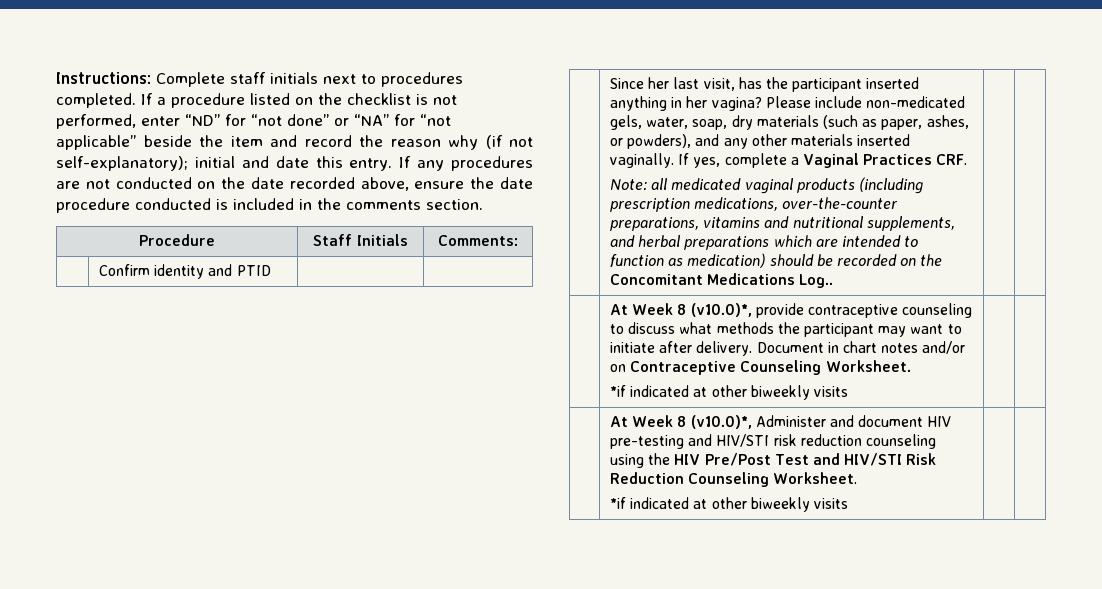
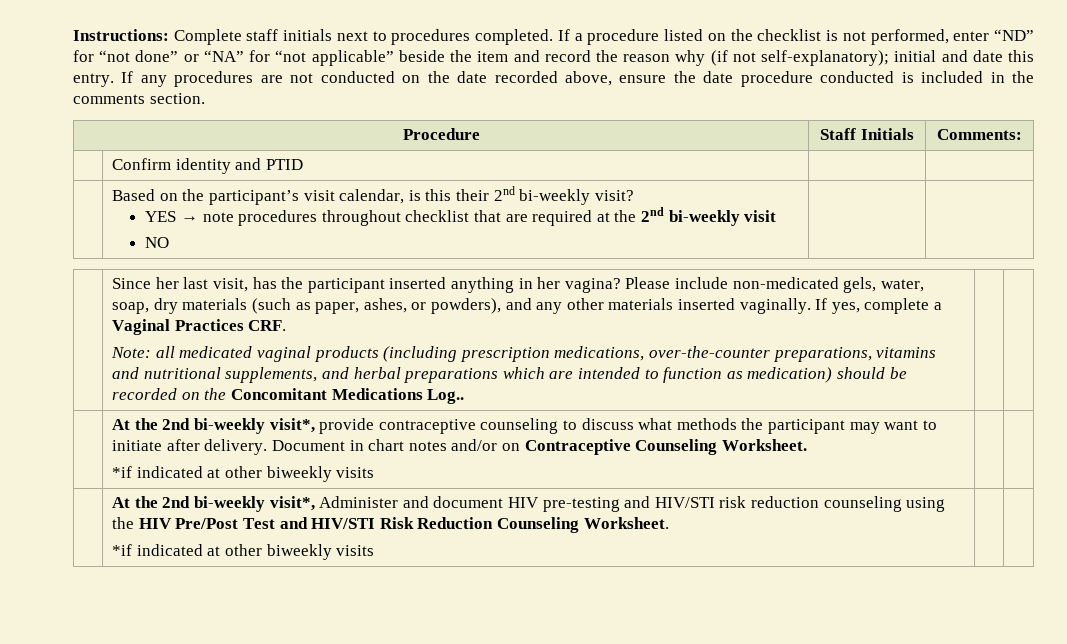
(271, 270) none -> [112,186,634,205] [145,207,777,226] [145,237,170,248] // | Based on the participant’s visit calendar, is this their 2nd bi-weekly visit? // YES → note procedures throughout checklist that are required at the 2nd bi-weekly visit // NO | |
[632,303,752,317] Week 8 (v10.0)*, -> [134,418,315,434] the 2nd bi-weekly visit*,
[632,415,752,429] Week 8 (v10.0)*, -> [134,496,315,512] the 2nd bi-weekly visit*,

